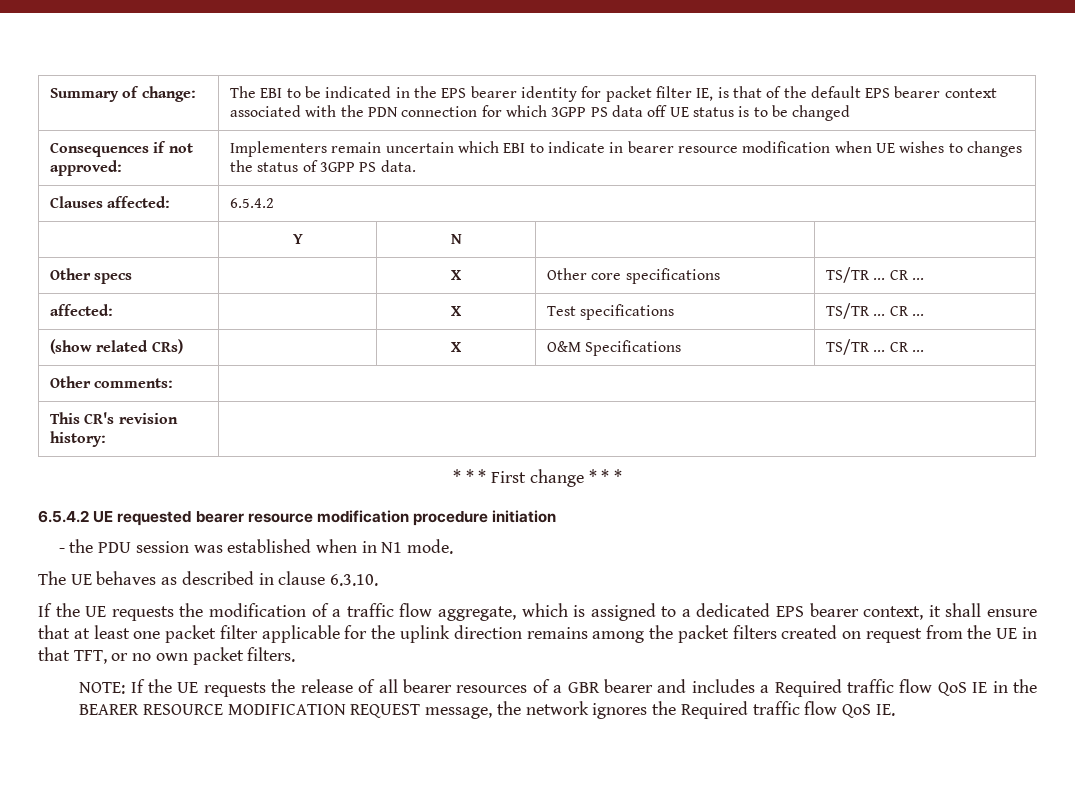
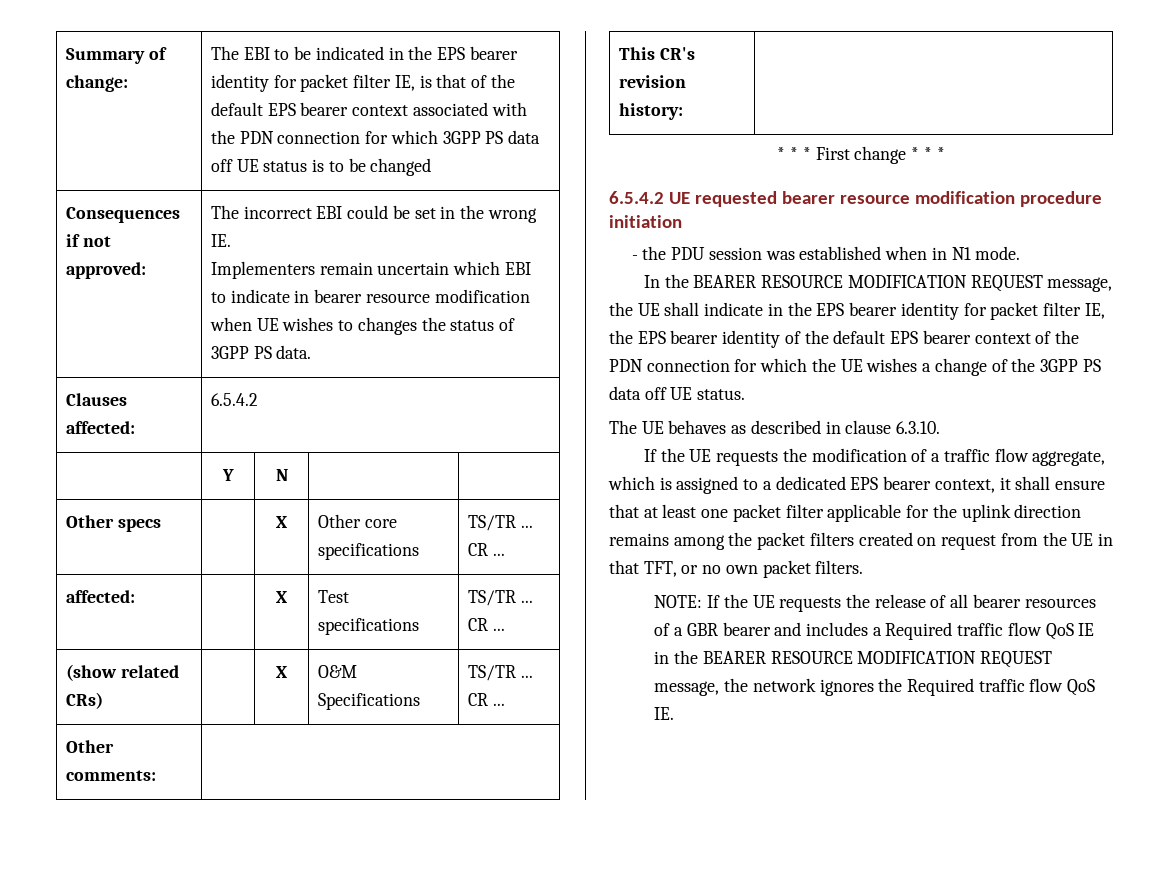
(123, 168) none -> [211,205,537,223] [211,234,232,247] The incorrect EBI could be set in the wrong IE. //
(454, 546) none -> [644,274,1113,292] [609,302,1105,320] [609,330,1079,348] [609,358,1101,376] [609,386,746,400] // In the BEARER RESOURCE MODIFICATION REQUEST message, the UE shall indicate in the EPS bearer identity for packet filter IE, the EPS bearer identity of the default EPS bearer context of the PDN connection for which the UE wishes a change of the 3GPP PS data off UE status.

